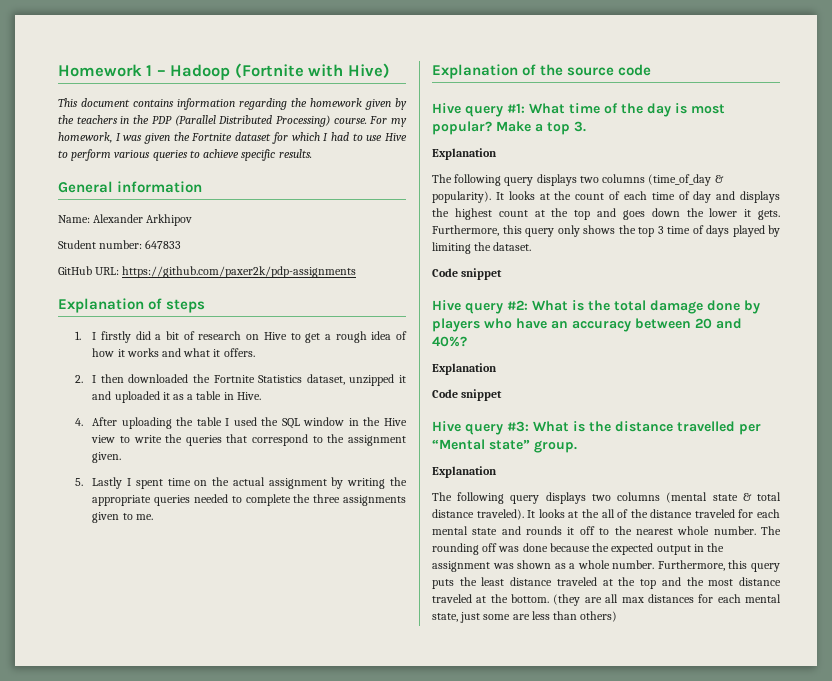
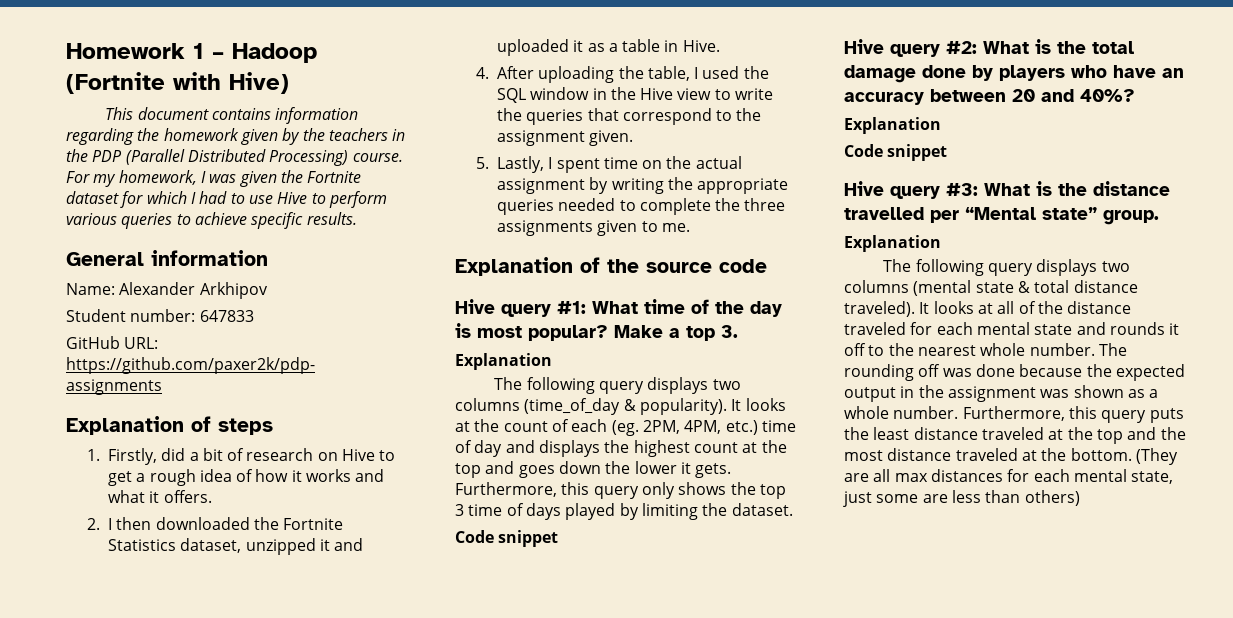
[92,331,131,343] I firstly -> [107,448,157,465] Firstly,
[196,417,222,426] table -> [647,66,690,81] table,
[92,477,123,489] Lastly -> [496,156,544,173] Lastly,
(647, 195) none -> [611,420,758,436] (eg. 2PM, 4PM, etc.)
[581,509,599,518] the -> (993, 308) none
[553,594,581,606] (they -> [1135,448,1178,465] (They

